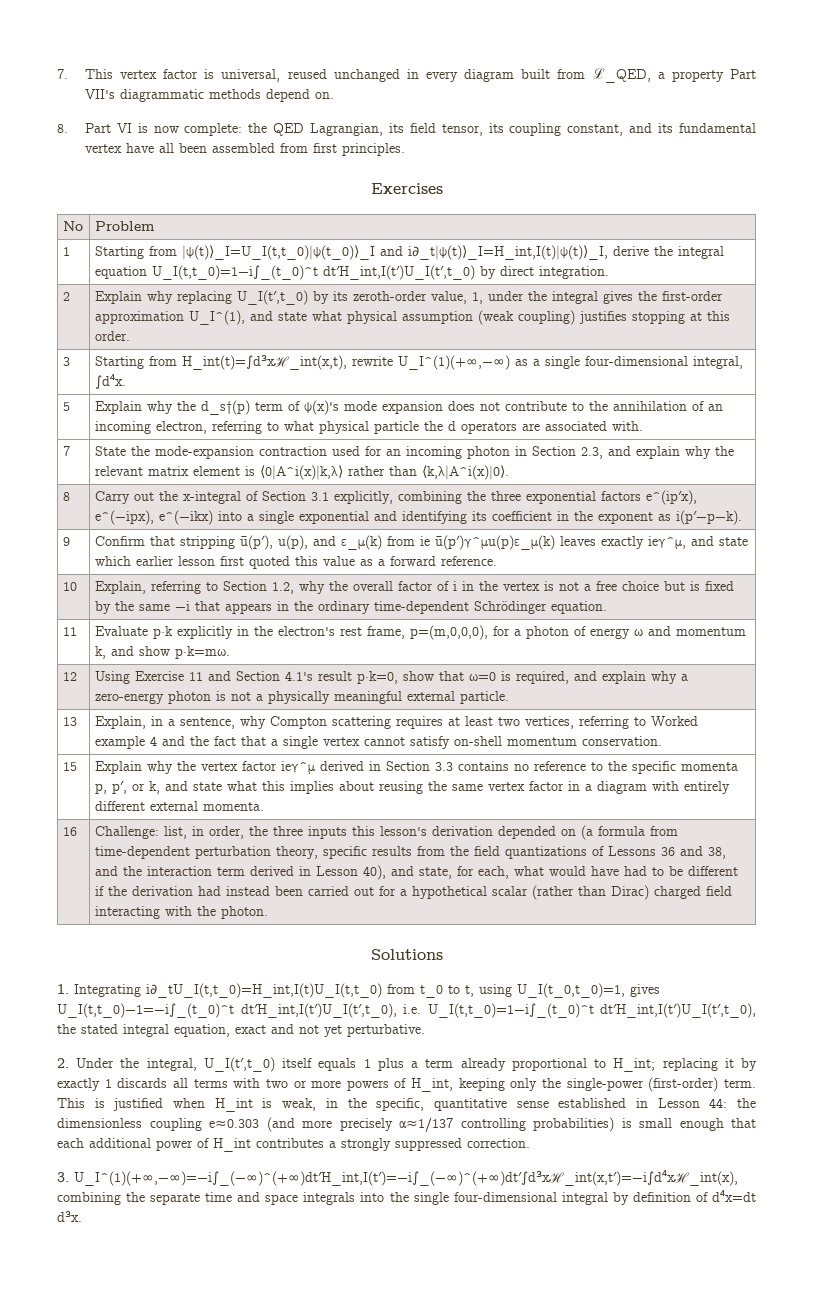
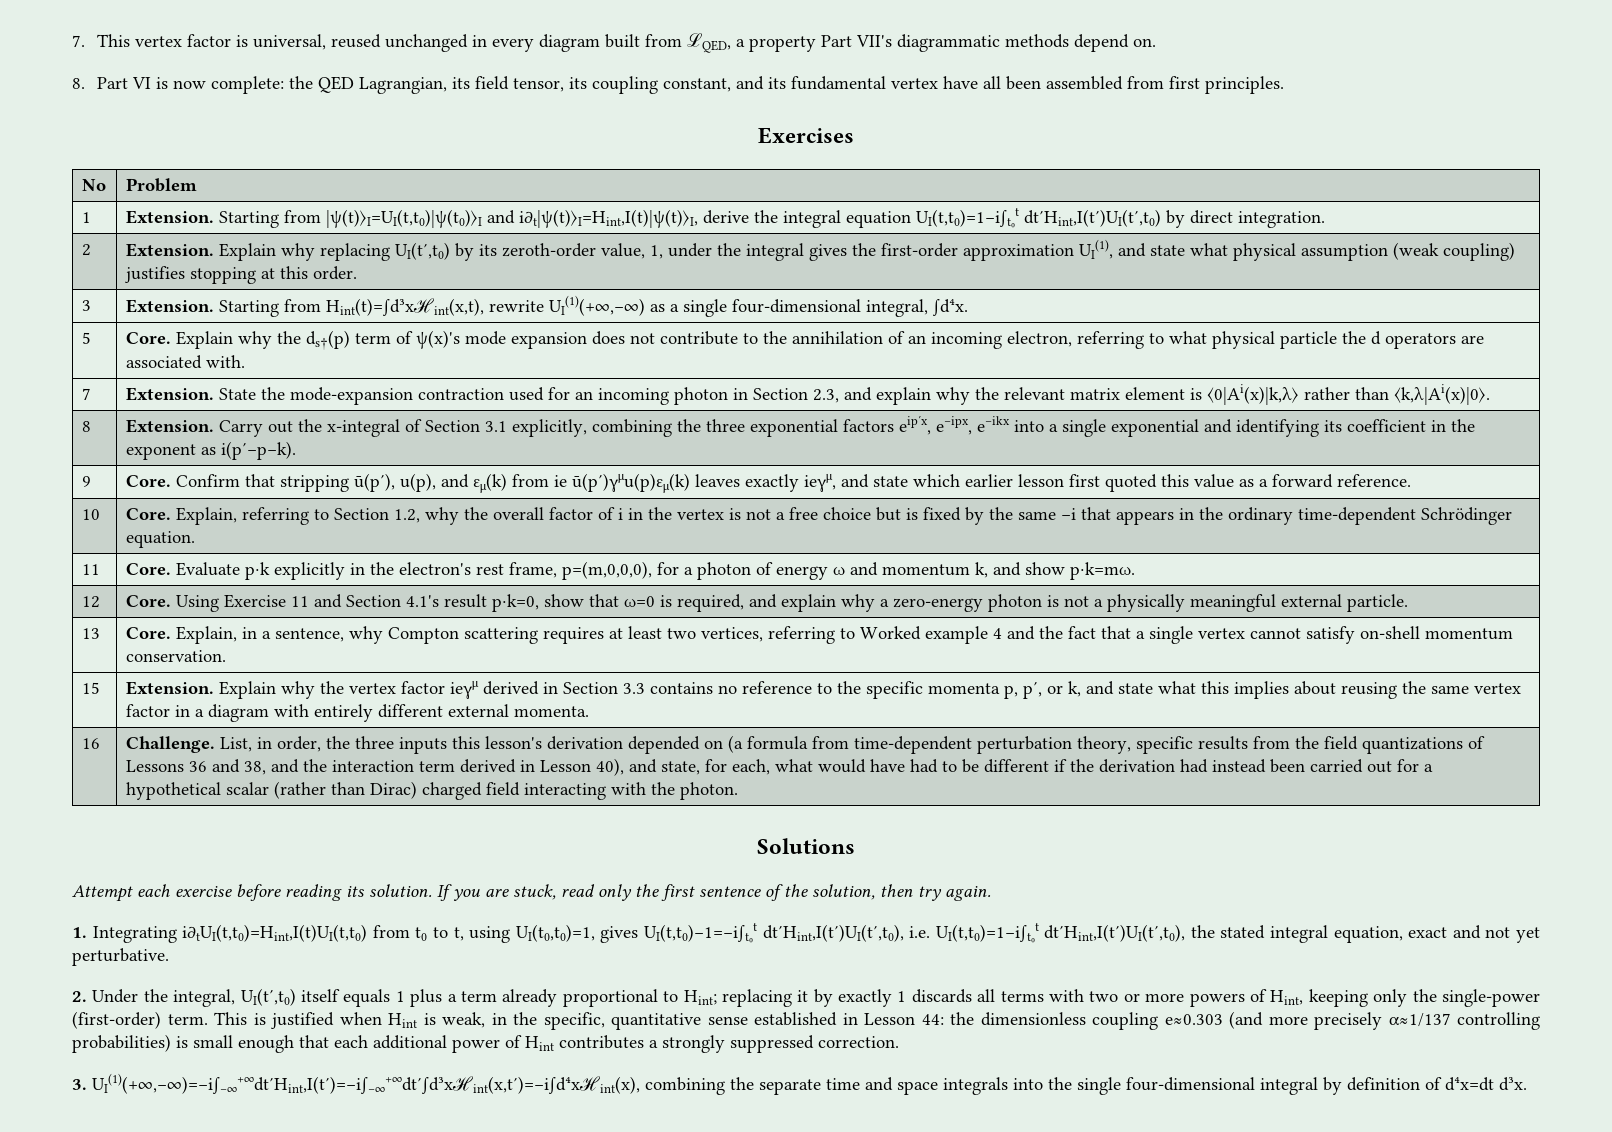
[592,68,651,83] ℒ_QED, -> [686,33,731,53] ℒQED,
[94,245,608,260] Starting from |ψ(t)⟩_I=U_I(t,t_0)|ψ(t_0)⟩_I and i∂_t|ψ(t)⟩_I=H_int,I(t)|ψ(t)⟩_I, -> [125,209,698,228] Extension. Starting from |ψ(t)⟩I=UI(t,t0)|ψ(t0)⟩I and i∂t|ψ(t)⟩I=Hint,I(t)|ψ(t)⟩I,
[151,265,475,280] U_I(t,t_0)=1−i∫_(t_0)^t dt′H_int,I(t′)U_I(t′,t_0) -> [915,208,1161,228] UI(t,t0)=1−i∫t₀t dt′Hint,I(t′)UI(t′,t0)
(70, 296) none -> [125,243,214,257] Extension.
[236,290,308,305] U_I(t′,t_0) -> [394,242,450,260] UI(t′,t0)
[188,310,245,325] U_I^(1), -> [1078,239,1113,259] UI(1),
[94,355,510,370] Starting from H_int(t)=∫d³xℋ_int(x,t), rewrite U_I^(1)(+∞,−∞) -> [125,295,645,317] Extension. Starting from Hint(t)=∫d³xℋint(x,t), rewrite UI(1)(+∞,−∞)
[94,400,250,415] Explain why the d_s†(p) -> [125,330,350,350] Core. Explain why the ds†(p)
(70, 451) none -> [125,387,214,401] Extension.
[259,465,343,480] ⟨0|A^i(x)|k,λ⟩ -> [1206,384,1299,405] ⟨0|Ai(x)|k,λ⟩
[421,465,509,480] ⟨k,λ|A^i(x)|0⟩. -> [1393,384,1490,405] ⟨k,λ|Ai(x)|0⟩.
(70, 496) none -> [125,419,214,433] Extension.
[645,490,697,505] [94,510,213,525] e^(ip′x), e^(−ipx), e^(−ikx) -> [898,416,1010,435] eip′x, e−ipx, e−ikx
(70, 541) none -> [125,475,171,487] Core.
[340,535,382,550] ε_μ(k) -> [472,473,507,493] εμ(k)
[434,535,555,550] ū(p′)γ^μu(p)ε_μ(k) -> [571,473,690,493] ū(p′)γμu(p)εμ(k)
[647,536,686,549] ieγ^μ, -> [803,473,836,492] ieγμ,
(77, 586) none -> [125,508,171,520] Core.
(77, 631) none -> [125,563,171,575] Core.
(77, 676) none -> [125,595,171,607] Core.
(77, 721) none -> [125,627,171,639] Core.
(77, 766) none -> [125,681,214,695] Extension.
[280,761,315,774] ieγ^μ -> [449,680,479,699] ieγμ
[94,826,187,839] Challenge: list, -> [125,736,252,753] Challenge. List,
[57,983,660,998] [57,1003,756,1018] 1. Integrating i∂_tU_I(t,t_0)=H_int,I(t)U_I(t,t_0) from t_0 to t, using U_I(t_0,t_0)=1, gives U_I(t,t_0)−1=−i∫_(t_0)^t dt′H_int,I(t′)U_I(t′,t_0), i.e. U_I(t,t_0)=1−i∫_(t_0)^t dt′H_int,I(t′)U_I(t′,t_0), -> [72,884,991,902] [72,923,1186,943] Attempt each exercise before reading its solution. If you are stuck, read only the first sentence of the solution, then try again. // 1. Integrating i∂tUI(t,t0)=Hint,I(t)UI(t,t0) from t0 to t, using UI(t0,t0)=1, gives UI(t,t0)−1=−i∫t₀t dt′Hint,I(t′)UI(t′,t0), i.e. UI(t,t0)=1−i∫t₀t dt′Hint,I(t′)UI(t′,t0),
[203,1057,275,1072] U_I(t′,t_0) -> [240,988,296,1006] UI(t′,t0)
[613,1058,656,1072] H_int; -> [683,990,717,1005] Hint;
[411,1078,454,1092] H_int, -> [1270,990,1304,1005] Hint,
[214,1098,253,1112] H_int -> [388,1013,417,1028] Hint
[213,1138,251,1152] H_int -> [525,1036,554,1051] Hint
[74,1170,738,1186] U_I^(1)(+∞,−∞)=−i∫_(−∞)^(+∞)dt′H_int,I(t′)=−i∫_(−∞)^(+∞)dt′∫d³xℋ_int(x,t′)=−i∫d⁴xℋ_int(x), -> [92,1073,640,1094] UI(1)(+∞,−∞)=−i∫−∞+∞dt′Hint,I(t′)=−i∫−∞+∞dt′∫d³xℋint(x,t′)=−i∫d⁴xℋint(x),

